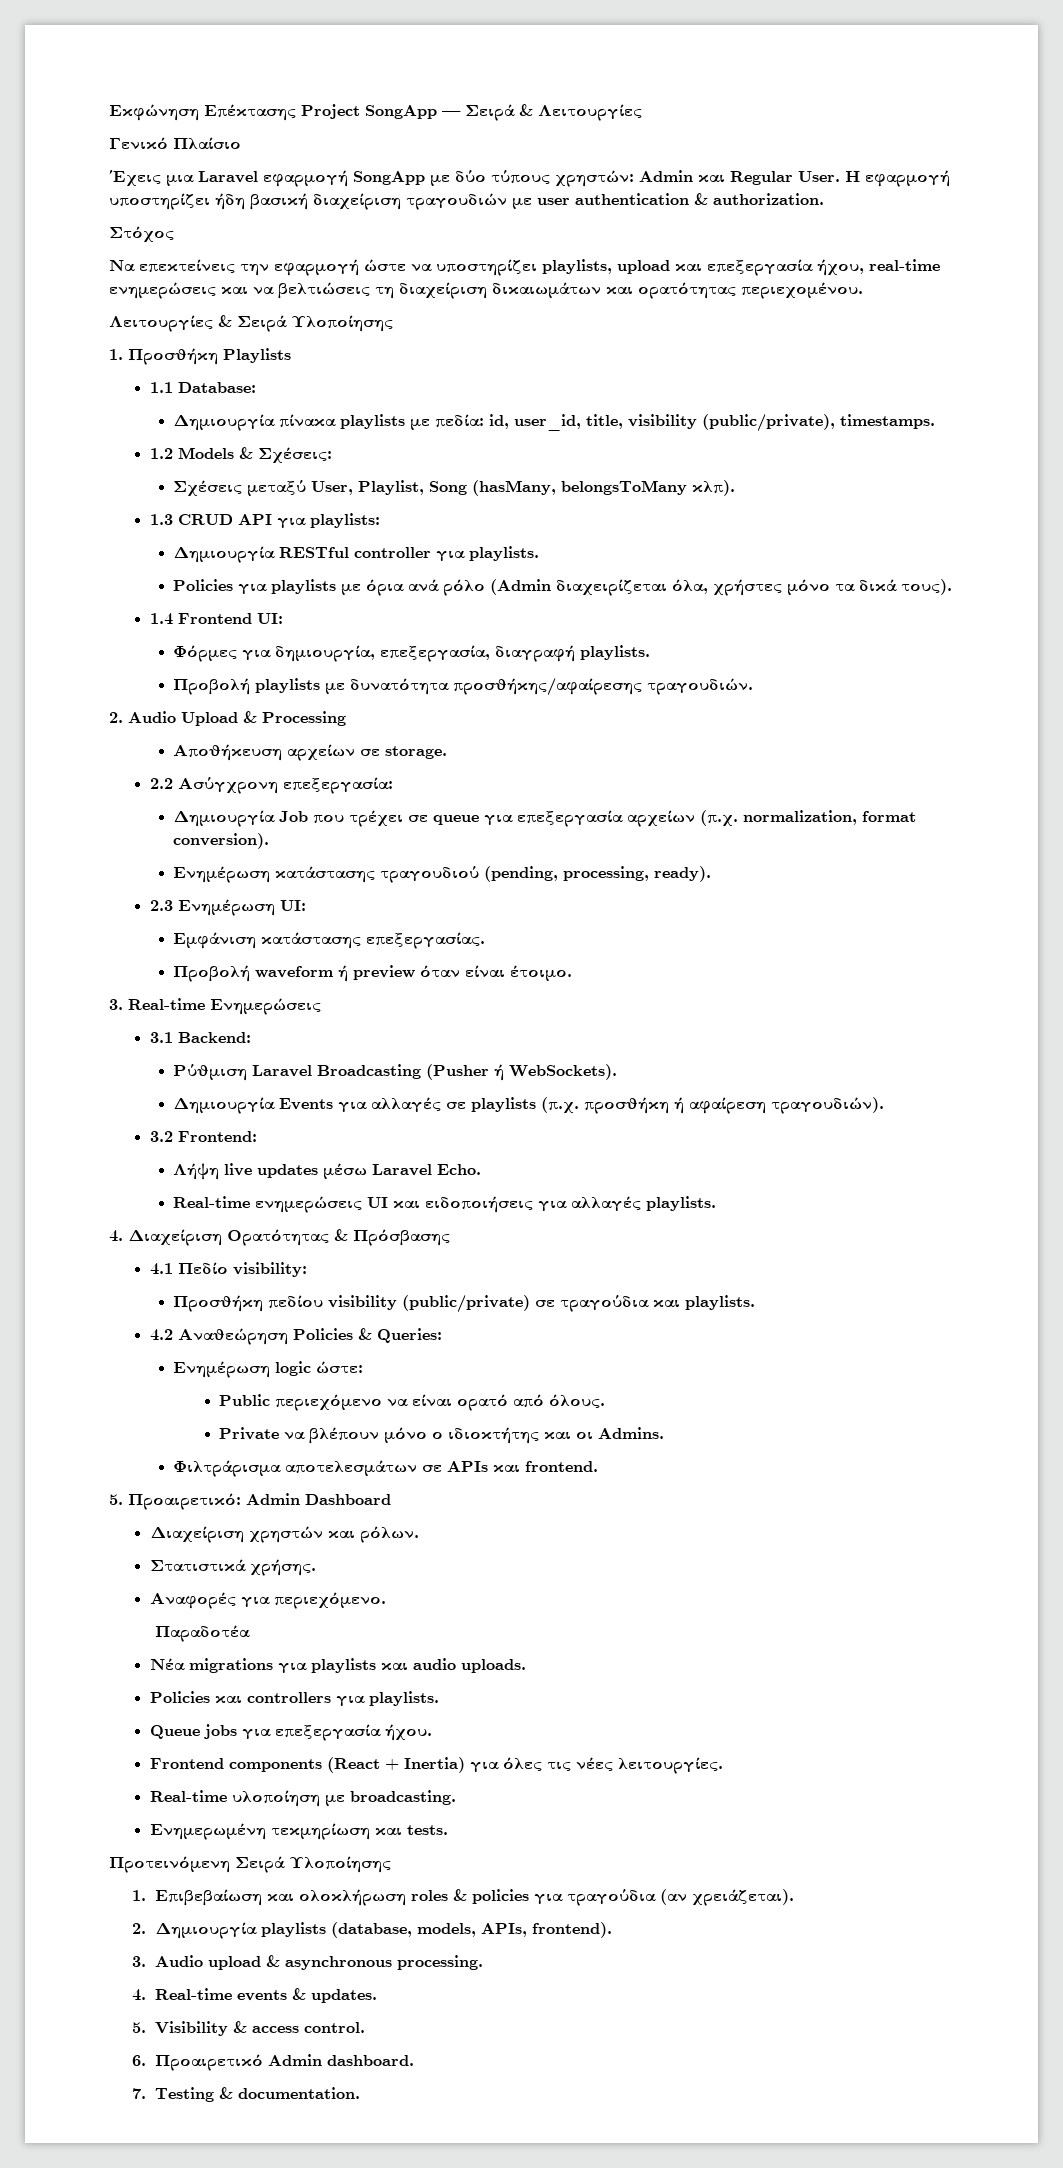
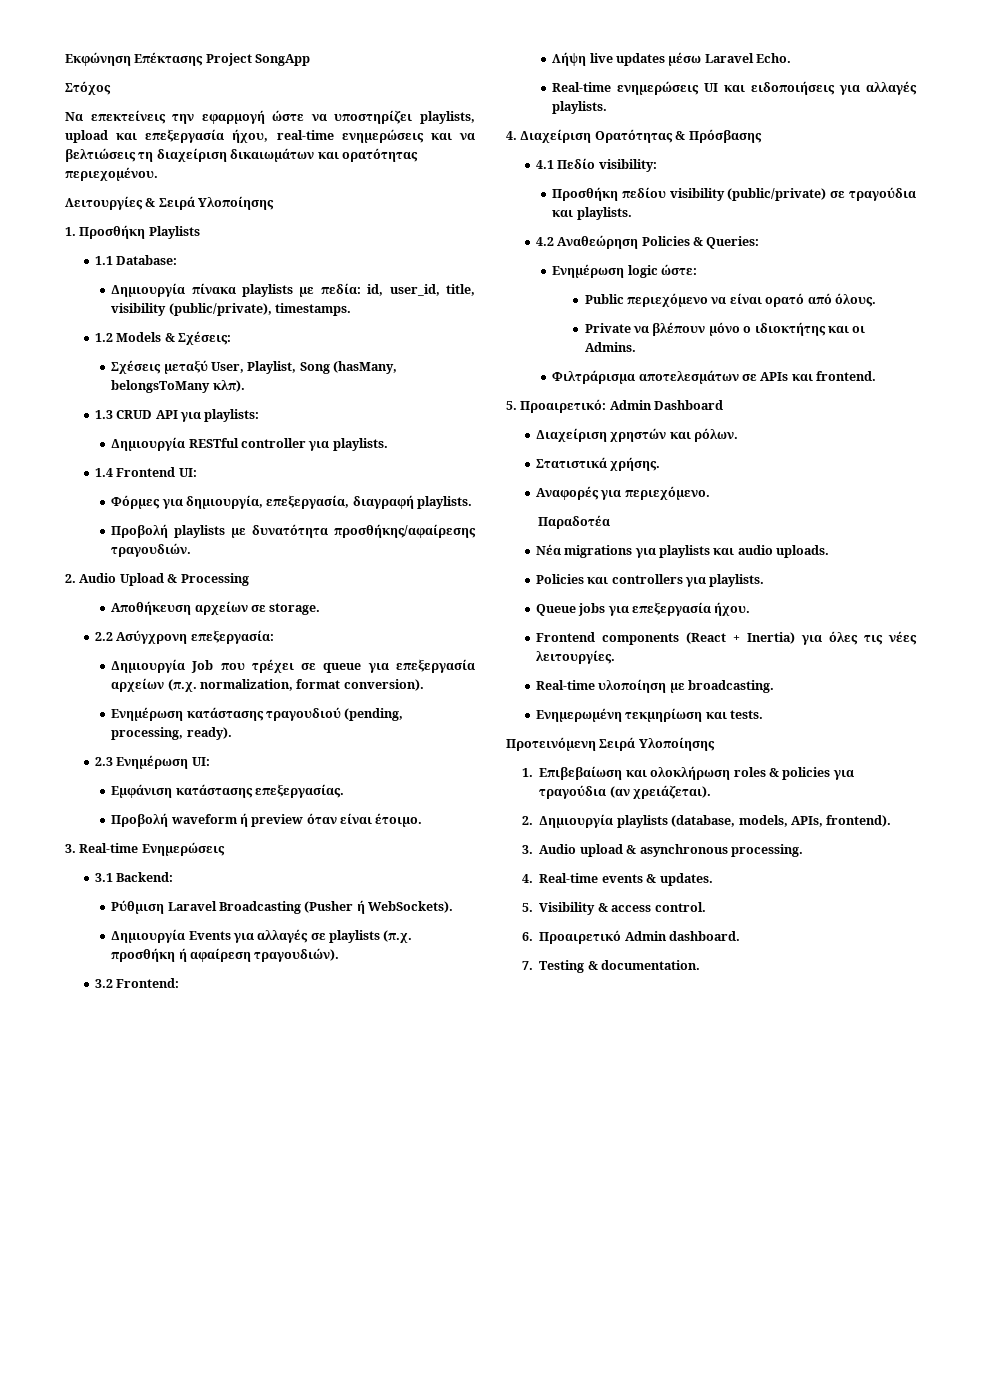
[442,104,642,121] [109,137,241,150] [109,170,950,187] [109,193,824,210] — Σειρά & Λειτουργίες // Γενικό Πλαίσιο // Έχεις μια Laravel εφαρμογή SongApp με δύο τύπους χρηστών: Admin και Regular User. Η εφαρμογή υποστηρίζει ήδη βασική διαχείριση τραγουδιών με user authentication & authorization. -> (311, 60) none
[172,579,952,596] // Policies για playlists με όρια ανά ρόλο (Admin διαχειρίζεται όλα, χρήστες μόνο τα δικά τους). -> (388, 444) none

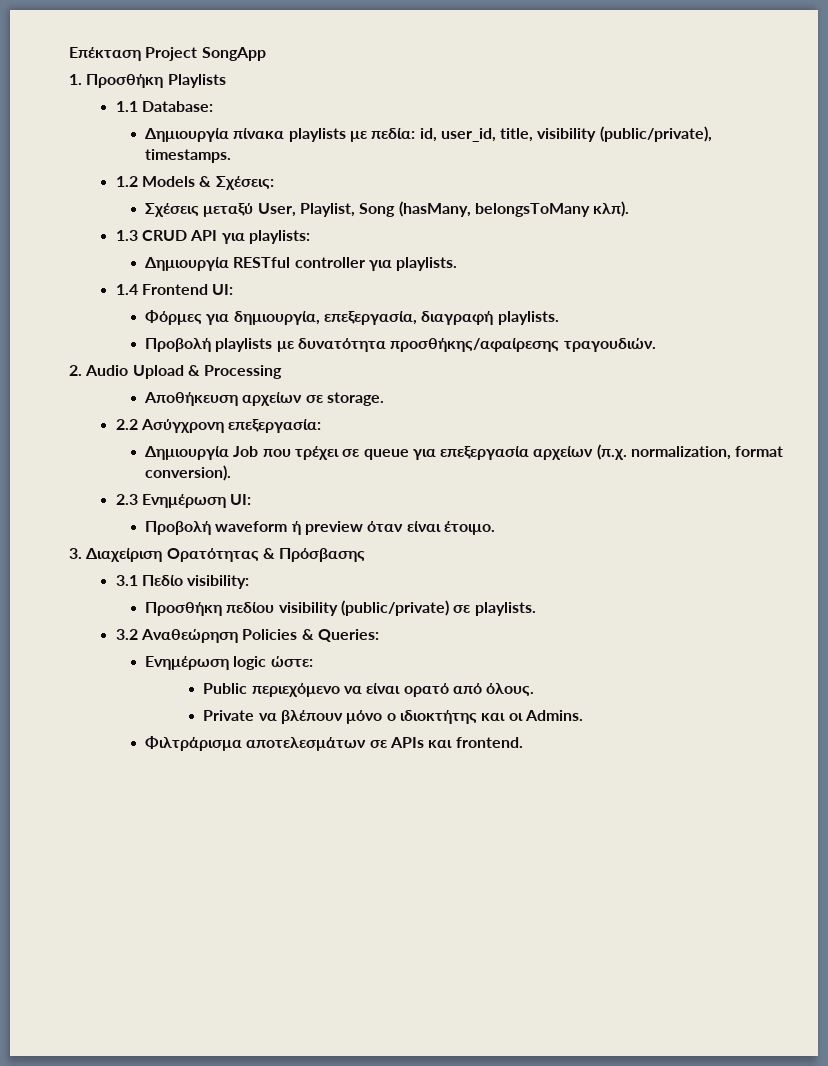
[65,52,204,66] Εκφώνηση Επέκτασης -> [69,47,141,61] Επέκταση
[65,81,111,95] [65,110,475,124] [65,129,476,143] [65,148,418,162] [65,167,158,181] [65,196,275,210] // Στόχος // Να επεκτείνεις την εφαρμογή ώστε να υποστηρίζει playlists, upload και επεξεργασία ήχου, real-time ενημερώσεις και να βελτιώσεις τη διαχείριση δικαιωμάτων και ορατότητας περιεχομένου. // Λειτουργίες & Σειρά Υλοποίησης -> (266, 54) none
[111,707,404,721] [111,727,232,740] // Ενημέρωση κατάστασης τραγουδιού (pending, processing, ready). -> (231, 473) none
[111,784,344,798] // Εμφάνιση κατάστασης επεξεργασίας. -> (252, 499) none
[79,842,225,856] [94,872,174,882] [111,900,454,914] [111,929,413,943] [111,948,340,962] [94,978,180,988] [552,52,792,66] [552,81,917,95] [552,101,608,114] [506,131,517,140] Real-time Ενημερώσεις // 3.1 Backend: // Ρύθμιση Laravel Broadcasting (Pusher ή WebSockets). // Δημιουργία Events για αλλαγές σε playlists (π.χ. προσθήκη ή αφαίρεση τραγουδιών). // 3.2 Frontend: // Λήψη live updates μέσω Laravel Echo. // Real-time ενημερώσεις UI και ειδοποιήσεις για αλλαγές playlists. // 4. -> (82, 553) none
[535,160,554,169] 4.1 -> [115,575,138,586] 3.1
[849,187,916,201] [552,207,632,220] [535,237,554,246] τραγούδια και playlists. // 4.2 -> [474,602,536,616] [115,629,138,640] playlists. // 3.2
[506,399,724,413] [535,428,739,442] [535,457,661,471] [535,486,710,500] [538,515,611,529] [535,544,830,558] [535,574,765,587] [535,602,751,616] [535,631,917,645] [535,650,615,664] [535,679,775,693] [535,708,764,722] [506,737,715,751] [522,766,854,780] [539,785,712,799] [522,814,892,828] [522,844,803,857] [522,873,713,886] [522,902,706,915] [522,930,741,944] [522,960,701,973] // 5. Προαιρετικό: Admin Dashboard // Διαχείριση χρηστών και ρόλων. // Στατιστικά χρήσης. // Αναφορές για περιεχόμενο. // Παραδοτέα // Νέα migrations για playlists και audio uploads. // Policies και controllers για playlists. // Queue jobs για επεξεργασία ήχου. // Frontend components (React + Inertia) για όλες τις νέες λειτουργίες. // Real-time υλοποίηση με broadcasting. // Ενημερωμένη τεκμηρίωση και tests. // Προτεινόμενη Σειρά Υλοποίησης // 1. Επιβεβαίωση και ολοκλήρωση roles & policies για τραγούδια (αν χρειάζεται). // 2. Δημιουργία playlists (database, models, APIs, frontend). // 3. Audio upload & asynchronous processing. // 4. Real-time events & updates. // 5. Visibility & access control. // 6. Προαιρετικό Admin dashboard. // 7. Testing & documentation. -> (523, 742) none

